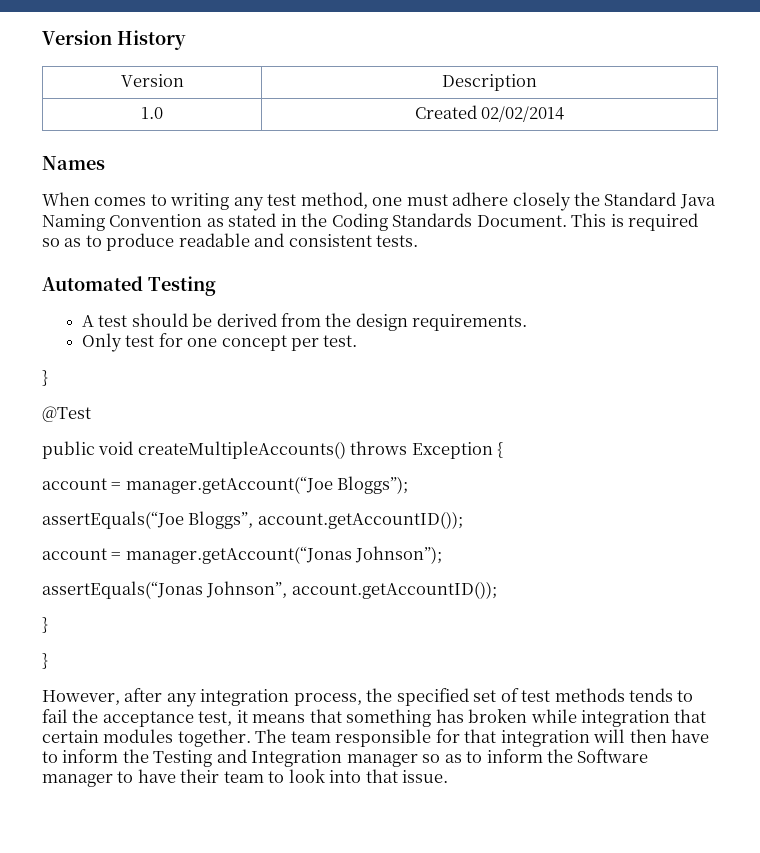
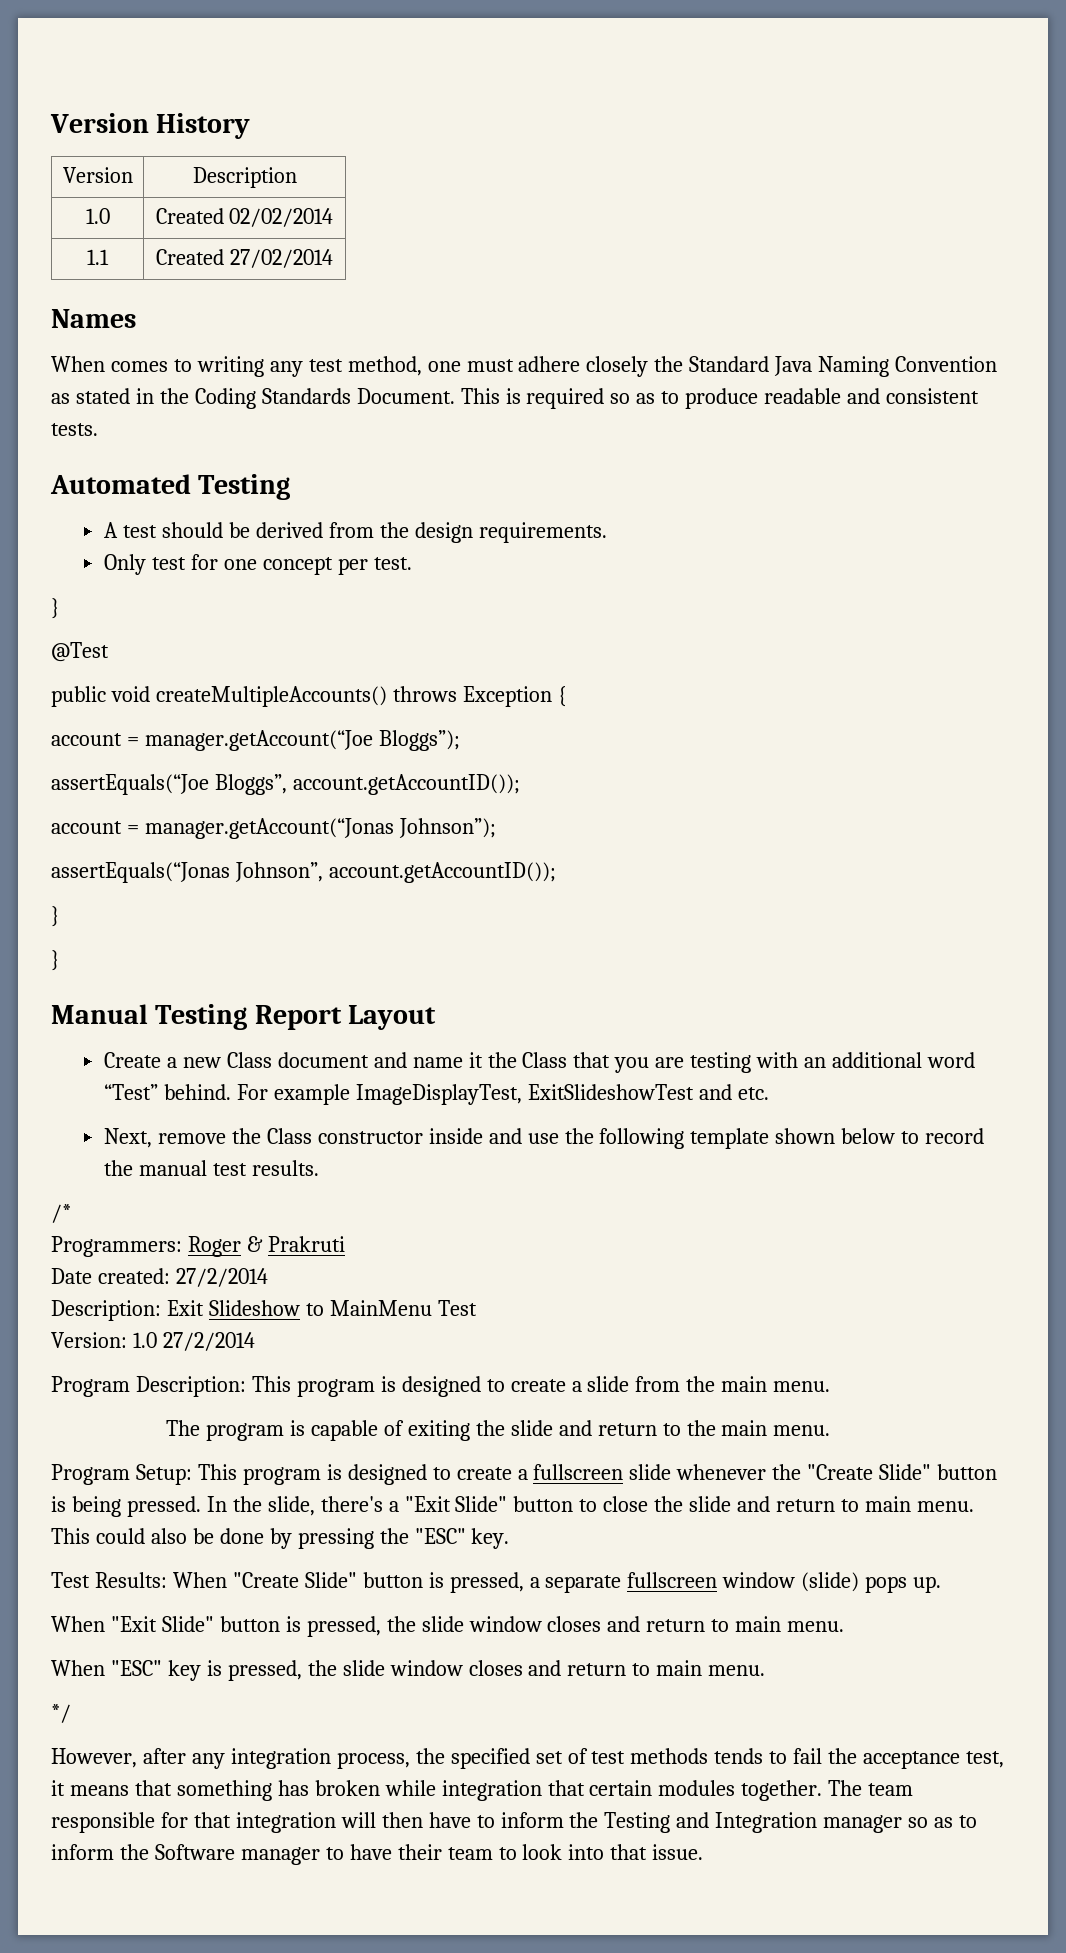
(565, 114) none -> [87,249,109,265] [156,249,333,268] // 1.1 | Created 27/02/2014
(48, 661) none -> [51,1004,437,1030] [103,1052,975,1073] [103,1084,769,1105] [103,1128,985,1149] [103,1160,319,1176] [51,1204,71,1223] [51,1236,345,1257] [51,1268,268,1287] [51,1300,477,1321] [51,1332,255,1351] [51,1376,831,1397] [166,1420,831,1441] [51,1464,998,1485] [51,1496,974,1517] [51,1528,510,1549] [51,1572,942,1593] [51,1616,845,1637] [51,1660,766,1681] [51,1704,71,1723] // Manual Testing Report Layout // Create a new Class document and name it the Class that you are testing with an additional word “Test” behind. For example ImageDisplayTest, ExitSlideshowTest and etc. // Next, remove the Class constructor inside and use the following template shown below to record the manual test results. // /* // Programmers: Roger & Prakruti // Date created: 27/2/2014 // Description: Exit Slideshow to MainMenu Test // Version: 1.0 27/2/2014 // Program Description: This program is designed to create a slide from the main menu. // The program is capable of exiting the slide and return to the main menu. // Program Setup: This program is designed to create a fullscreen slide whenever the "Create Slide" button is being pressed. In the slide, there's a "Exit Slide" button to close the slide and return to main menu. This could also be done by pressing the "ESC" key. // Test Results: When "Create Slide" button is pressed, a separate fullscreen window (slide) pops up. // When "Exit Slide" button is pressed, the slide window closes and return to main menu. // When "ESC" key is pressed, the slide window closes and return to main menu. // */

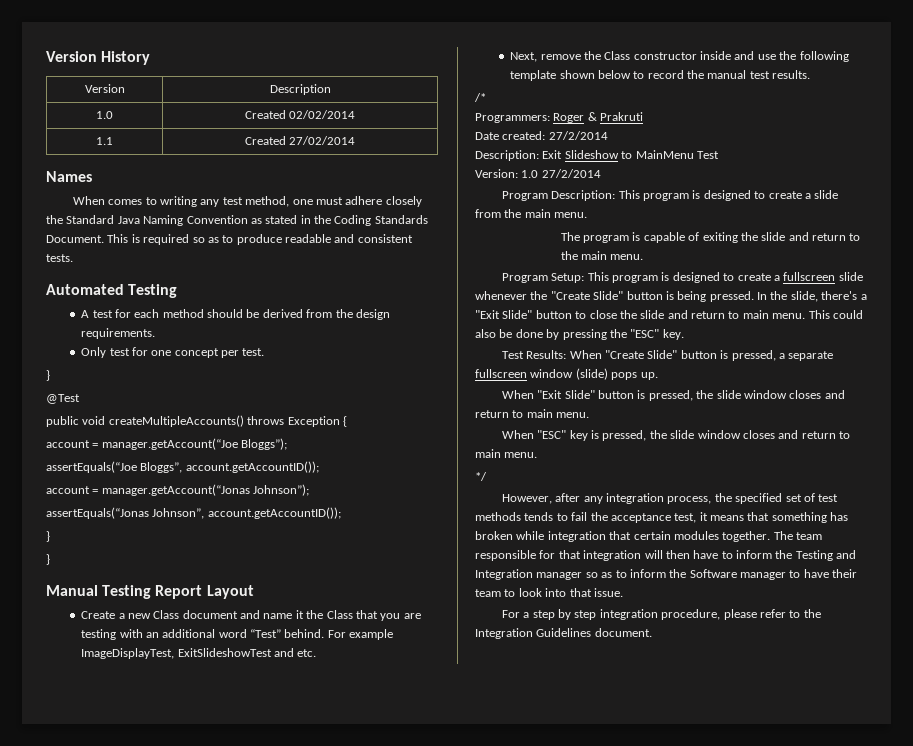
(157, 531) none -> [114,309,204,318] for each method
(704, 1852) none -> [501,609,821,620] [475,628,652,639] // For a step by step integration procedure, please refer to the Integration Guidelines document.

